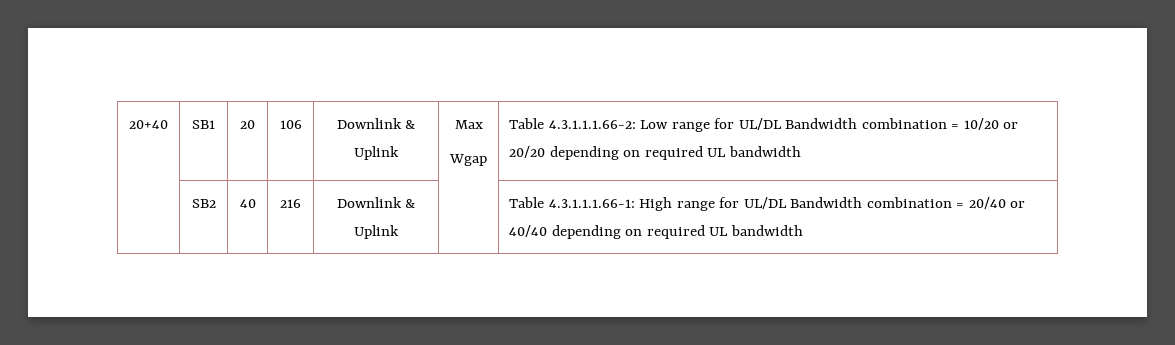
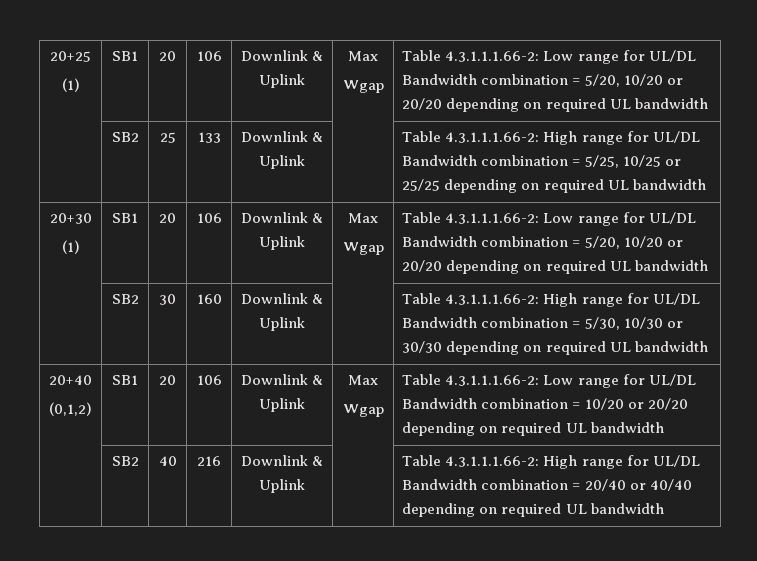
(129, 124) none -> [50,51,91,62] [61,78,80,92] [112,51,138,61] [159,51,176,61] [196,51,222,61] [240,50,324,61] [259,74,305,88] [348,51,378,61] [342,80,384,93] [402,50,696,64] [402,74,683,87] [402,98,708,112] [111,132,139,142] [159,132,176,143] [197,132,221,143] [240,131,324,142] [259,155,305,169] [402,131,700,145] [402,155,681,168] [402,179,706,193] [49,213,92,224] [61,240,80,254] [112,213,138,223] [159,213,176,223] [196,213,222,223] [240,212,324,223] [259,236,305,250] [348,213,378,223] [342,242,384,255] [402,212,696,226] [402,236,683,249] [402,260,708,274] [111,294,139,304] [159,294,176,305] [196,294,222,304] [240,293,324,304] [259,317,305,331] [402,293,700,307] [402,317,683,330] [402,341,708,355] 20+25 // (1) | SB1 | 20 | 106 | Downlink & Uplink | Max // Wgap | Table 4.3.1.1.1.66-2: Low range for UL/DL Bandwidth combination = 5/20, 10/20 or 20/20 depending on required UL bandwidth // | SB2 | 25 | 133 | Downlink & Uplink | | Table 4.3.1.1.1.66-2: High range for UL/DL Bandwidth combination = 5/25, 10/25 or 25/25 depending on required UL bandwidth // 20+30 // (1) | SB1 | 20 | 106 | Downlink & Uplink | Max // Wgap | Table 4.3.1.1.1.66-2: Low range for UL/DL Bandwidth combination = 5/20, 10/20 or 20/20 depending on required UL bandwidth // | SB2 | 30 | 160 | Downlink & Uplink | | Table 4.3.1.1.1.66-2: High range for UL/DL Bandwidth combination = 5/30, 10/30 or 30/30 depending on required UL bandwidth //
(168, 124) none -> [49,402,92,416] // (0,1,2)
[548,199,635,208] 4.3.1.1.1.66-1: -> [445,456,540,467] 4.3.1.1.1.66-2:

